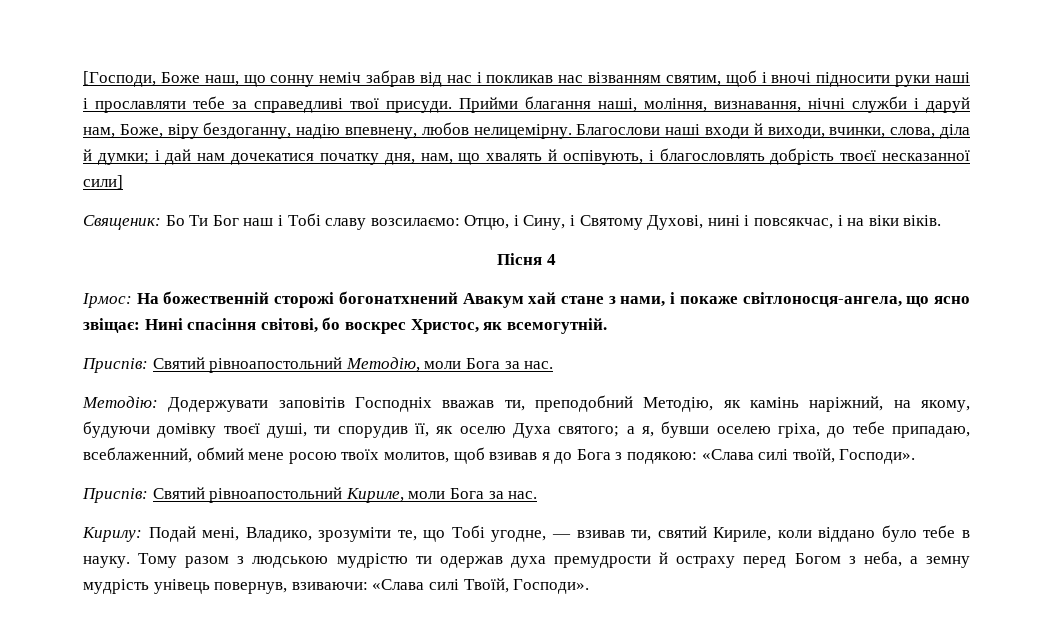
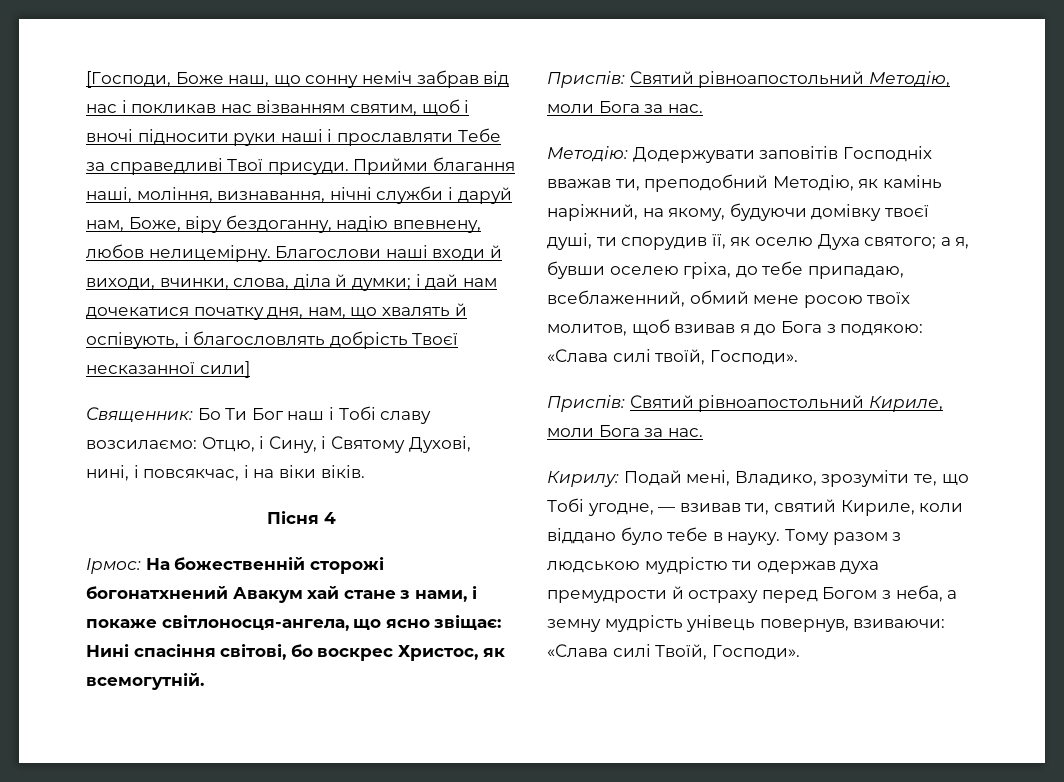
[193,96,225,109] тебе -> [457,128,501,142] Тебе
[350,98,379,109] твої -> [227,159,264,171] Твої
[840,150,877,161] твоєї -> [412,333,459,345] Твоєї
[83,215,161,230] Священик: -> [86,407,193,422] Священник:
[707,215,740,226] нині -> [86,465,129,481] нині,

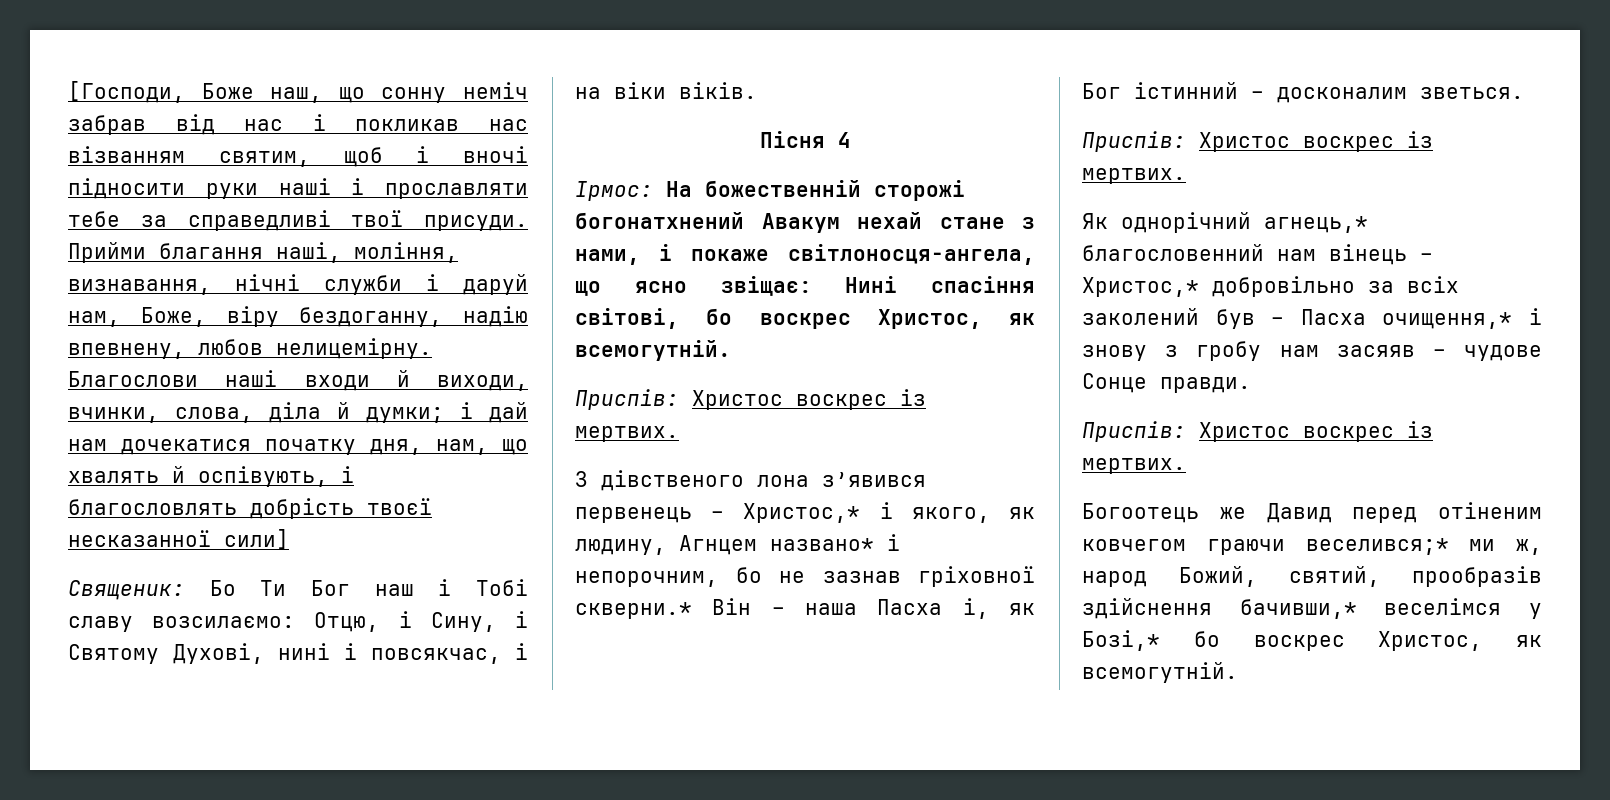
[457,128,501,142] Тебе -> [68,211,120,227] тебе
[227,159,264,171] Твої -> [351,210,404,227] твої
[412,333,459,345] Твоєї -> [367,498,432,515] твоєї
[86,407,193,422] Священник: -> [68,580,185,600] Священик:
[86,465,129,481] нині, -> [278,643,330,660] нині
[307,586,340,599] хай -> [857,212,922,229] нехай
[629,71,950,88] [547,101,703,113] [547,146,932,163] [547,174,942,192] [547,203,929,221] [547,233,970,250] [547,261,904,279] [547,290,911,308] [547,319,924,336] [547,349,798,365] [547,395,943,412] [547,425,703,437] [547,470,969,487] [547,498,964,516] [547,527,902,545] [547,557,880,574] [547,585,958,603] [547,615,946,632] [547,644,800,660] Святий рівноапостольний Методію, моли Бога за нас. // Методію: Додержувати заповітів Господніх вважав ти, преподобний Методію, як камінь наріжний, на якому, будуючи домівку твоєї душі, ти спорудив її, як оселю Духа святого; а я, бувши оселею гріха, до тебе припадаю, всеблаженний, обмий мене росою твоїх молитов, щоб взивав я до Бога з подякою: «Слава силі твоїй, Господи». // Приспів: Святий рівноапостольний Кириле, моли Бога за нас. // Кирилу: Подай мені, Владико, зрозуміти те, що Тобі угодне, — взивав ти, святий Кириле, коли віддано було тебе в науку. Тому разом з людською мудрістю ти одержав духа премудрости й остраху перед Богом з неба, а земну мудрість унівець повернув, взиваючи: «Слава силі Твоїй, Господи». -> [692,389,926,410] [575,426,679,442] [575,470,926,491] [575,502,1035,523] [575,534,900,555] [575,566,1035,587] [575,598,1035,619] [1082,82,1524,103] [1082,131,1433,152] [1082,168,1186,184] [1082,212,1368,233] [1082,244,1433,265] [1082,276,1459,297] [1082,308,1542,329] [1082,341,1542,361] [1082,373,1251,393] [1082,421,1433,442] [1082,458,1186,474] [1082,502,1542,523] [1082,538,1542,555] [1082,566,1542,587] [1082,598,1542,619] [1082,630,1542,651] [1082,662,1238,683] Христос воскрес із мертвих. // З дівственого лона з’явився первенець – Христос,* і якого, як людину, Агнцем названо* і непорочним, бо не зазнав гріховної скверни.* Він – наша Пасха і, як Бог істинний – досконалим зветься. // Приспів: Христос воскрес із мертвих. // Як однорічний агнець,* благословенний нам вінець – Христос,* добровільно за всіх заколений був – Пасха очищення,* і знову з гробу нам засяяв – чудове Сонце правди. // Приспів: Христос воскрес із мертвих. // Богоотець же Давид перед отіненим ковчегом граючи веселився;* ми ж, народ Божий, святий, прообразів здійснення бачивши,* веселімся у Бозі,* бо воскрес Христос, як всемогутній.

